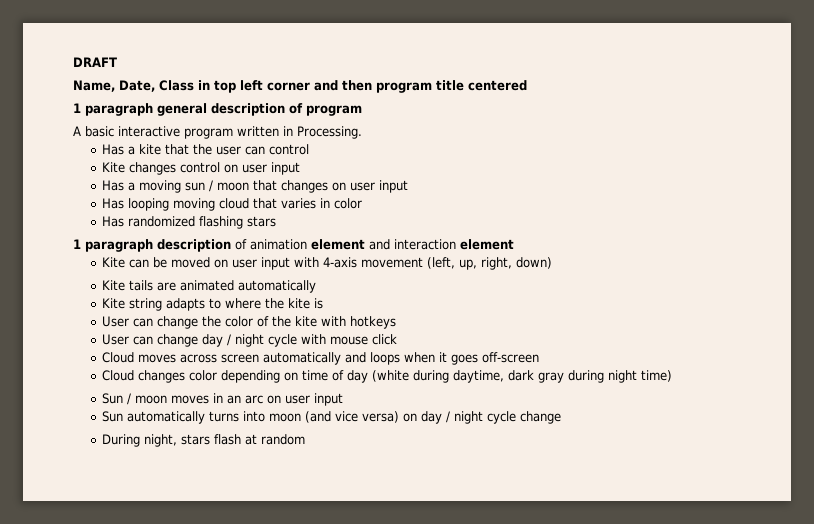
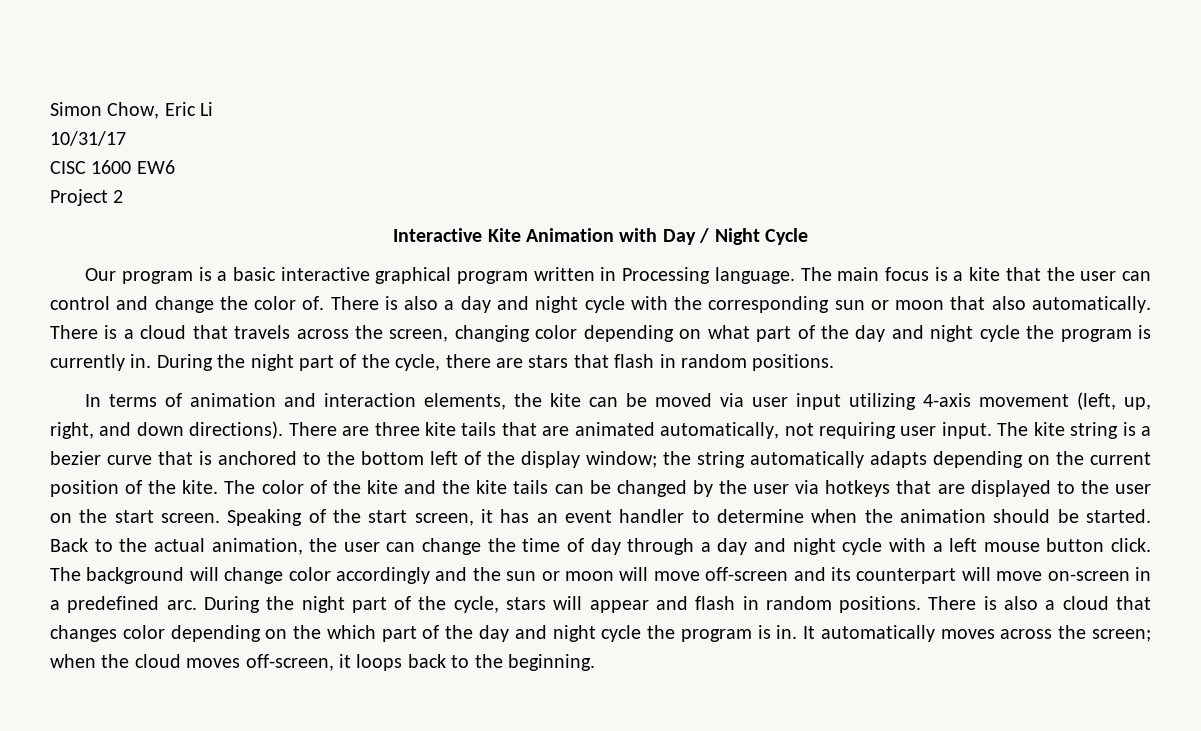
[73,57,117,67] [73,80,527,93] [73,103,362,116] [73,126,81,136] DRAFT // Name, Date, Class in top left corner and then program title centered // 1 paragraph general description of program // A -> [50,102,214,119] [50,131,126,146] [50,160,175,174] [50,189,124,206] [393,228,808,245] [85,267,228,284] Simon Chow, Eric Li // 10/31/17 // CISC 1600 EW6 // Project 2 // Interactive Kite Animation with Day / Night Cycle // Our program is a
(180, 131) none -> [375,267,452,284] graphical
[297,126,362,139] [102,144,125,155] Processing. // Has -> [622,267,948,284] Processing language. The main focus is
[102,162,301,175] [102,180,409,193] [102,198,363,211] [102,216,277,229] [73,239,231,252] // Kite changes control on user input // Has a moving sun / moon that changes on user input // Has looping moving cloud that varies in color // Has randomized flashing stars // 1 paragraph description -> [116,296,1151,313] [50,325,1151,342] [50,354,835,371] [85,394,158,407] and change the color of. There is also a day and night cycle with the corresponding sun or moon that also automatically. There is a cloud that travels across the screen, changing color depending on what part of the day and night cycle the program is currently in. During the night part of the cycle, there are stars that flash in random positions. // In terms
[311,239,365,250] element -> (277, 400) none
[460,239,514,250] [102,257,126,268] element // Kite -> [424,393,582,410] elements, the kite
[214,257,320,270] on user input with -> [720,393,917,410] via user input utilizing
[516,257,553,269] [102,280,317,293] [102,298,324,311] [102,316,397,329] [102,334,398,347] [102,352,540,365] [102,370,673,383] [102,393,344,406] [102,411,562,424] [102,434,306,447] down) // Kite tails are animated automatically // Kite string adapts to where the kite is // User can change the color of the kite with hotkeys // User can change day / night cycle with mouse click // Cloud moves across screen automatically and loops when it goes off-screen // Cloud changes color depending on time of day (white during daytime, dark gray during night time) // Sun / moon moves in an arc on user input // Sun automatically turns into moon (and vice versa) on day / night cycle change // During night, stars flash at random -> [99,421,1151,439] [50,451,1151,468] [50,480,1151,497] [50,509,1152,526] [50,538,1151,555] [50,567,1151,584] [50,596,1152,613] [50,625,1151,642] [50,654,595,671] and down directions). There are three kite tails that are animated automatically, not requiring user input. The kite string is a bezier curve that is anchored to the bottom left of the display window; the string automatically adapts depending on the current position of the kite. The color of the kite and the kite tails can be changed by the user via hotkeys that are displayed to the user on the start screen. Speaking of the start screen, it has an event handler to determine when the animation should be started. Back to the actual animation, the user can change the time of day through a day and night cycle with a left mouse button click. The background will change color accordingly and the sun or moon will move off-screen and its counterpart will move on-screen in a predefined arc. During the night part of the cycle, stars will appear and flash in random positions. There is also a cloud that changes color depending on the which part of the day and night cycle the program is in. It automatically moves across the screen; when the cloud moves off-screen, it loops back to the beginning.

